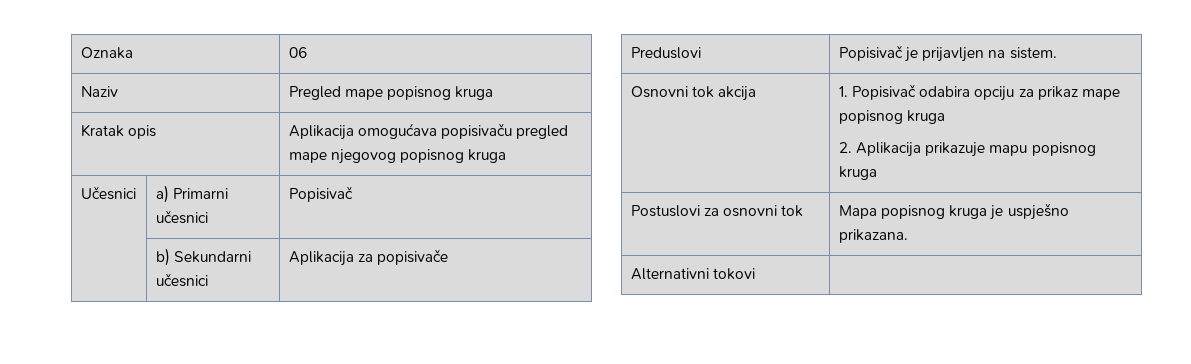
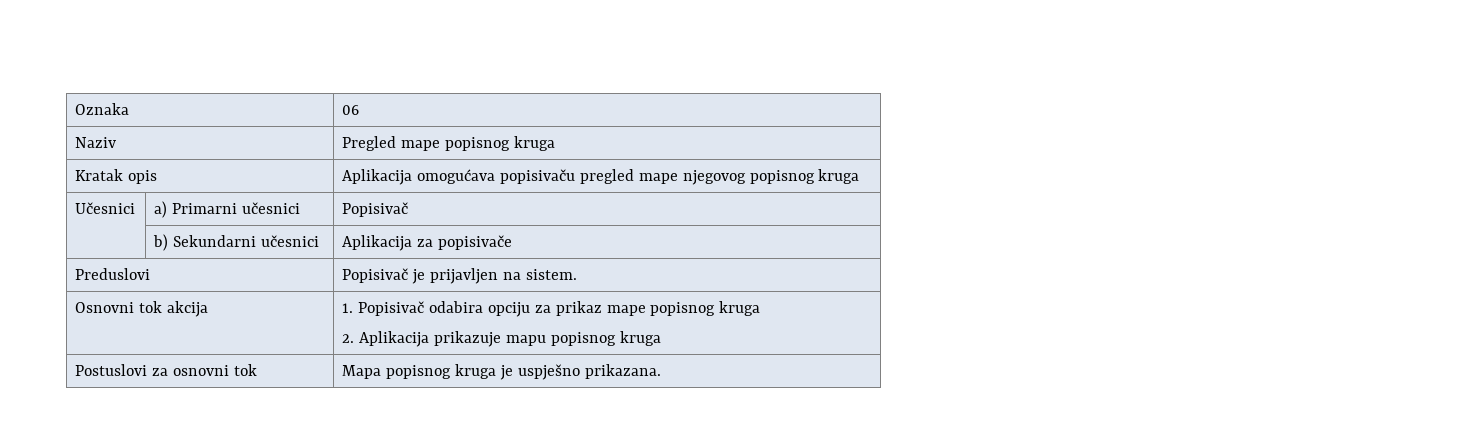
[630,268,756,280] // Alternativni tokovi | -> (661, 371) none

